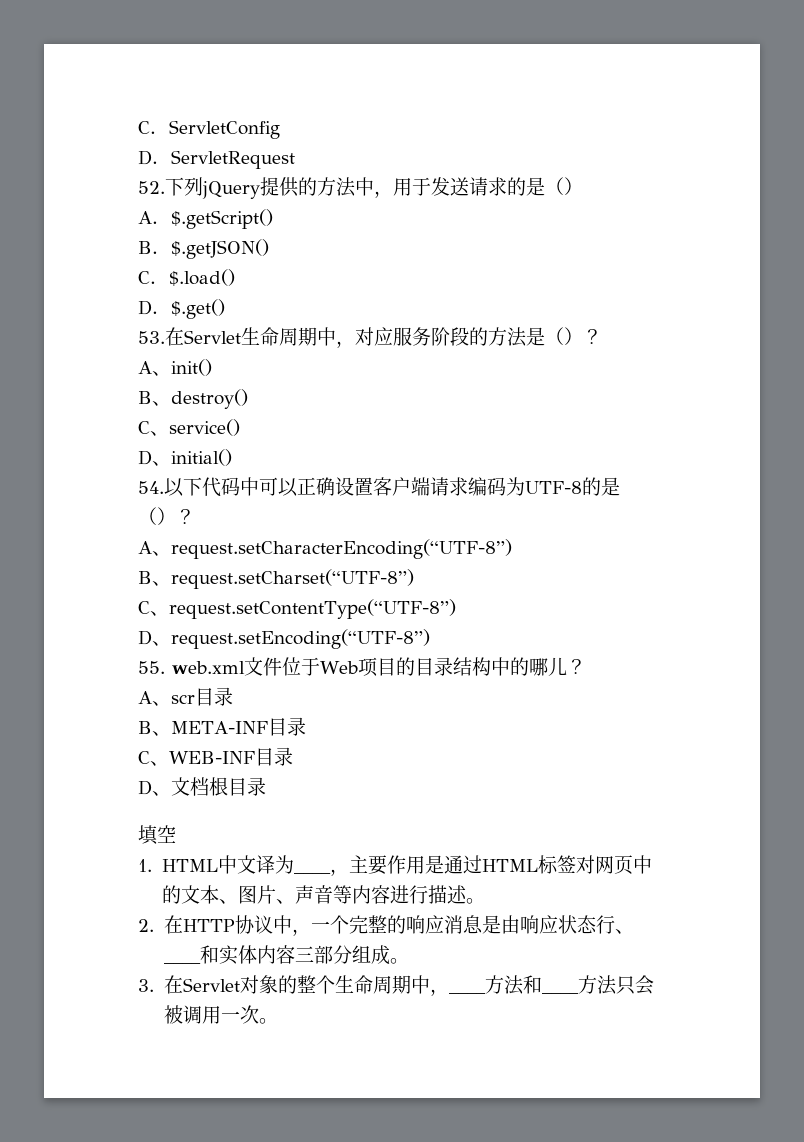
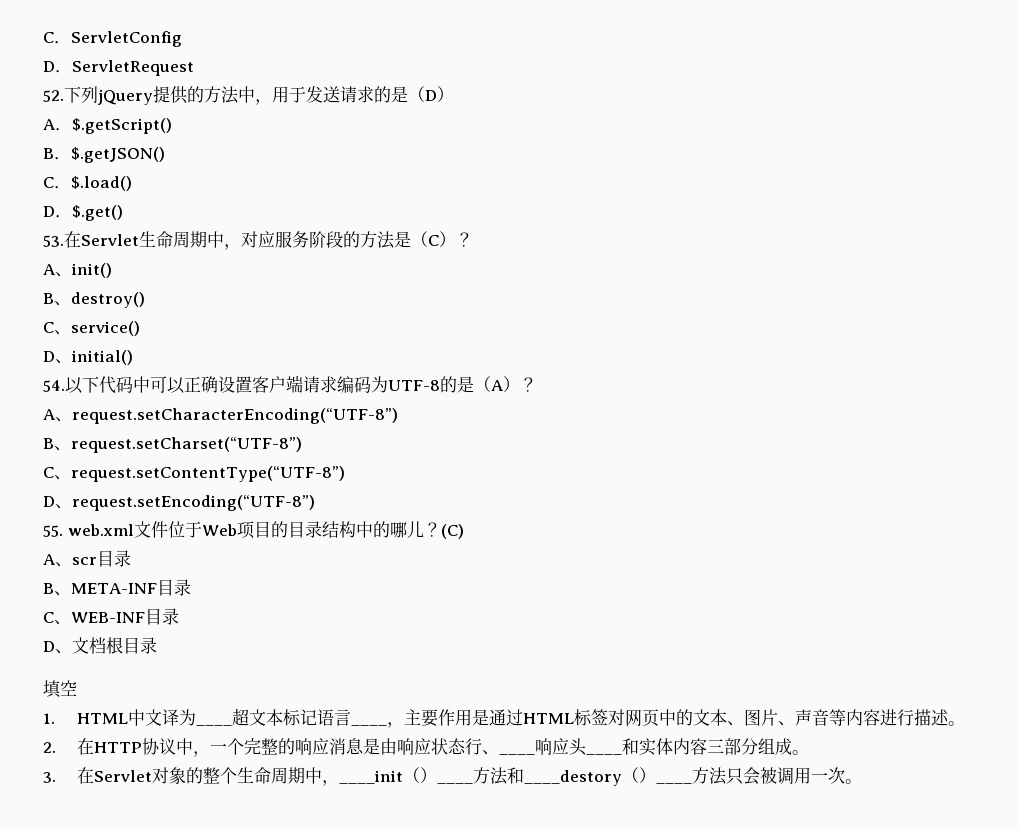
(564, 186) none -> [425,90,437,101] D
(564, 336) none -> [428,235,439,246] C
(157, 516) none -> [491,380,503,391] A
(586, 666) none -> [440,524,464,539] (C)
(331, 873) none -> [231,708,387,726] 超文本标记语言____
(201, 963) none -> [534,738,622,756] 响应头____
(449, 992) none -> [338,767,437,784] ____init（）
(542, 984) none -> [523,767,656,786] ____destory（）

